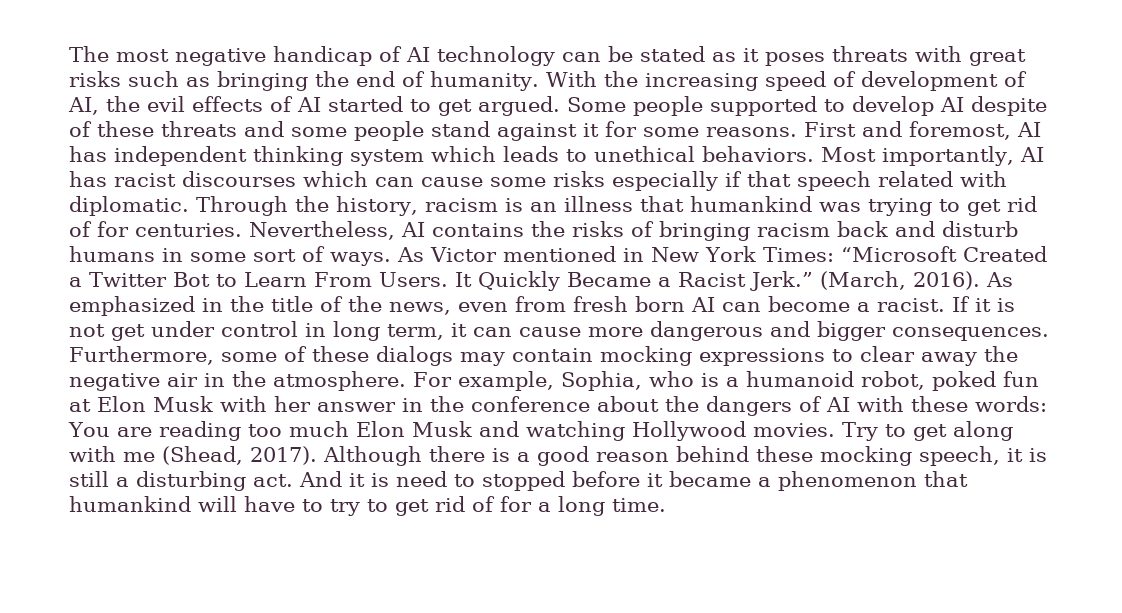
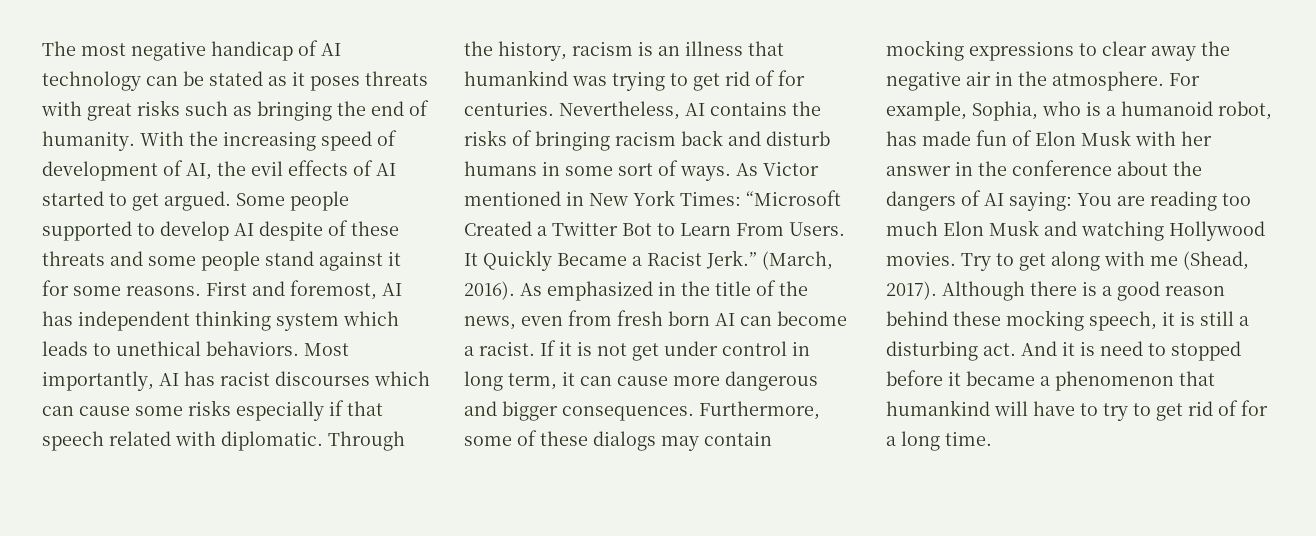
[931,371,1039,391] [69,399,91,412] poked fun at -> [886,130,1032,146] has made fun of
[857,396,1047,412] with these words: -> [1009,191,1072,211] saying:

